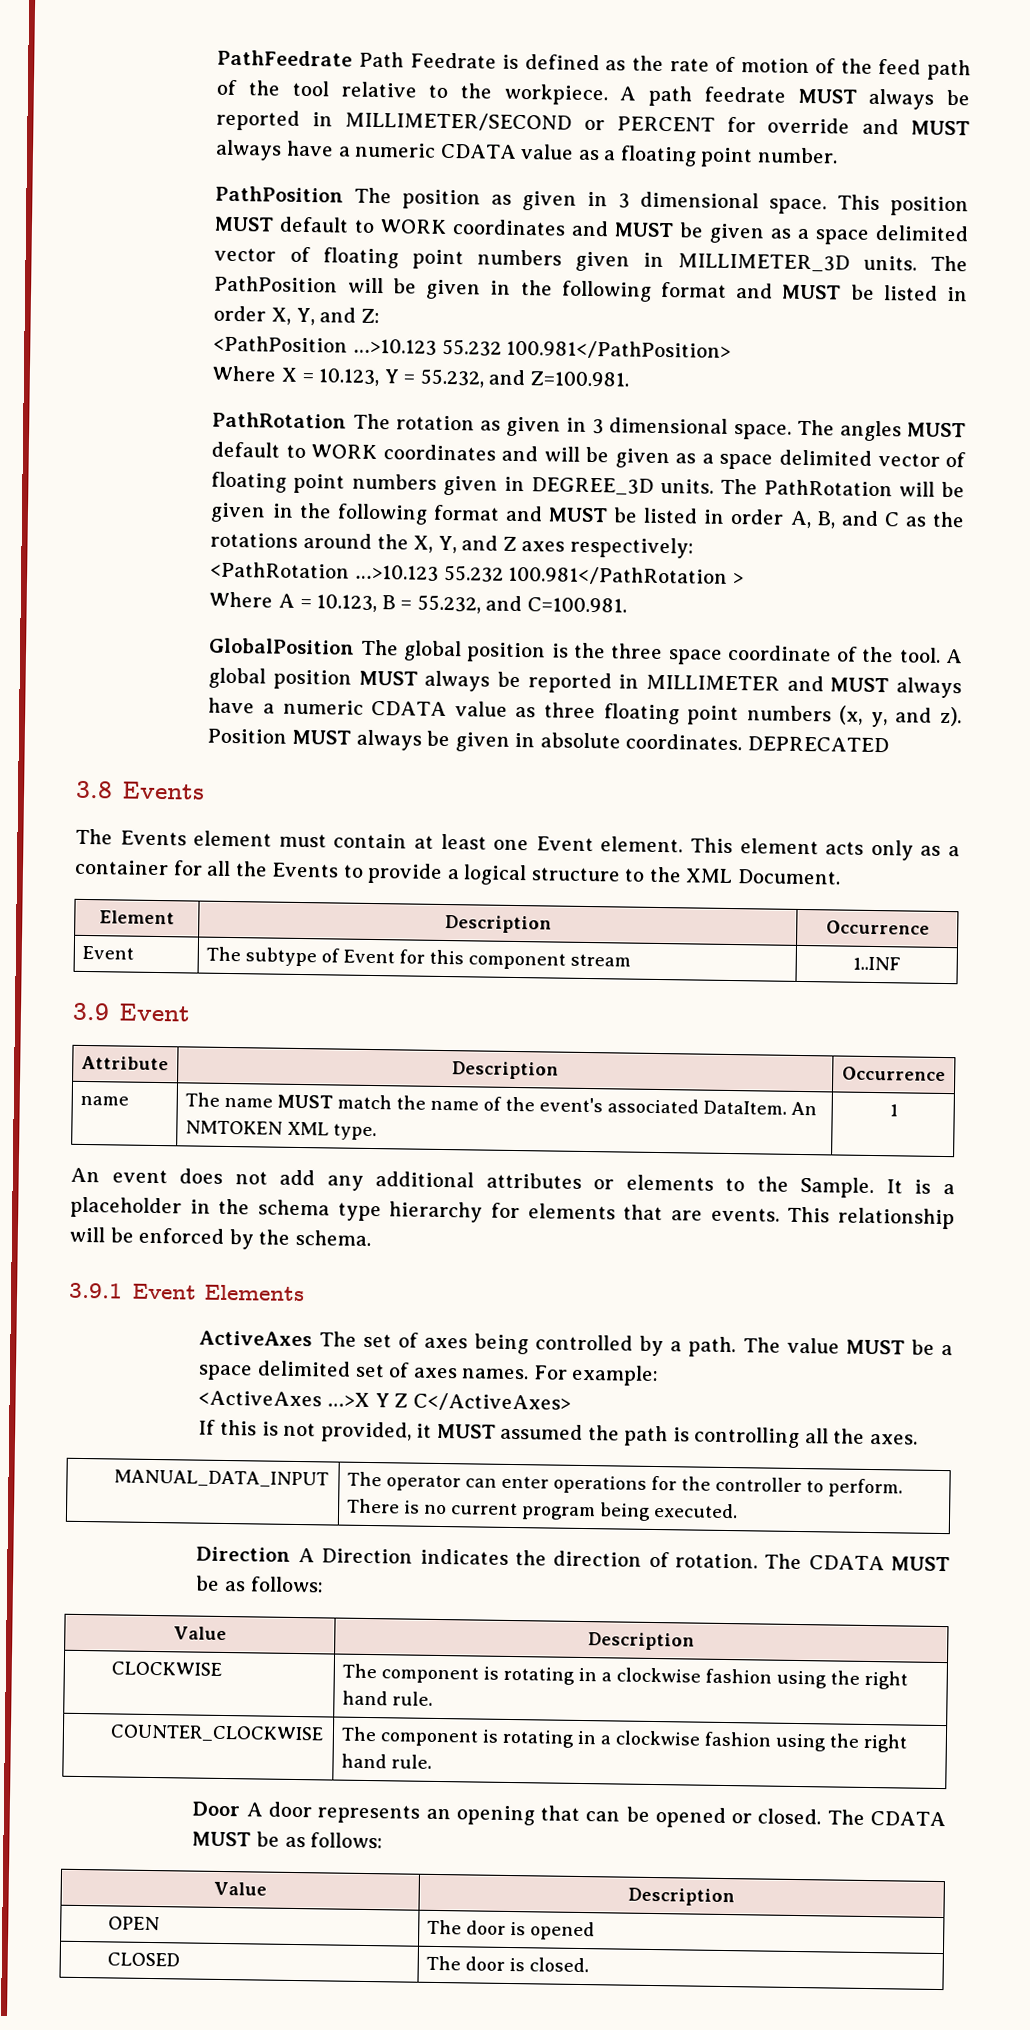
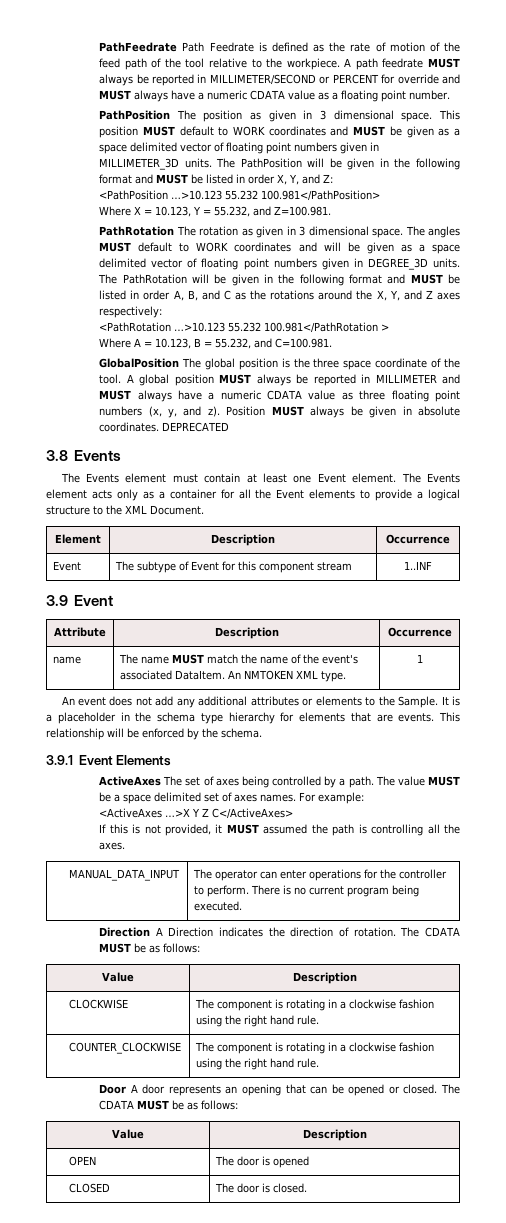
[690,837,734,854] This -> [401,473,461,483] The Events
[271,862,340,878] Events -> [276,489,356,499] Event elements

